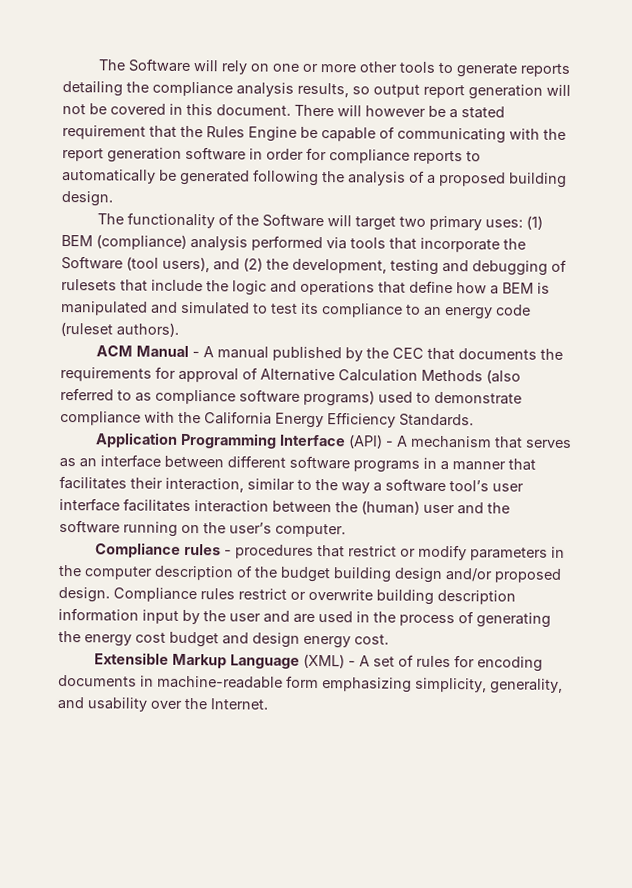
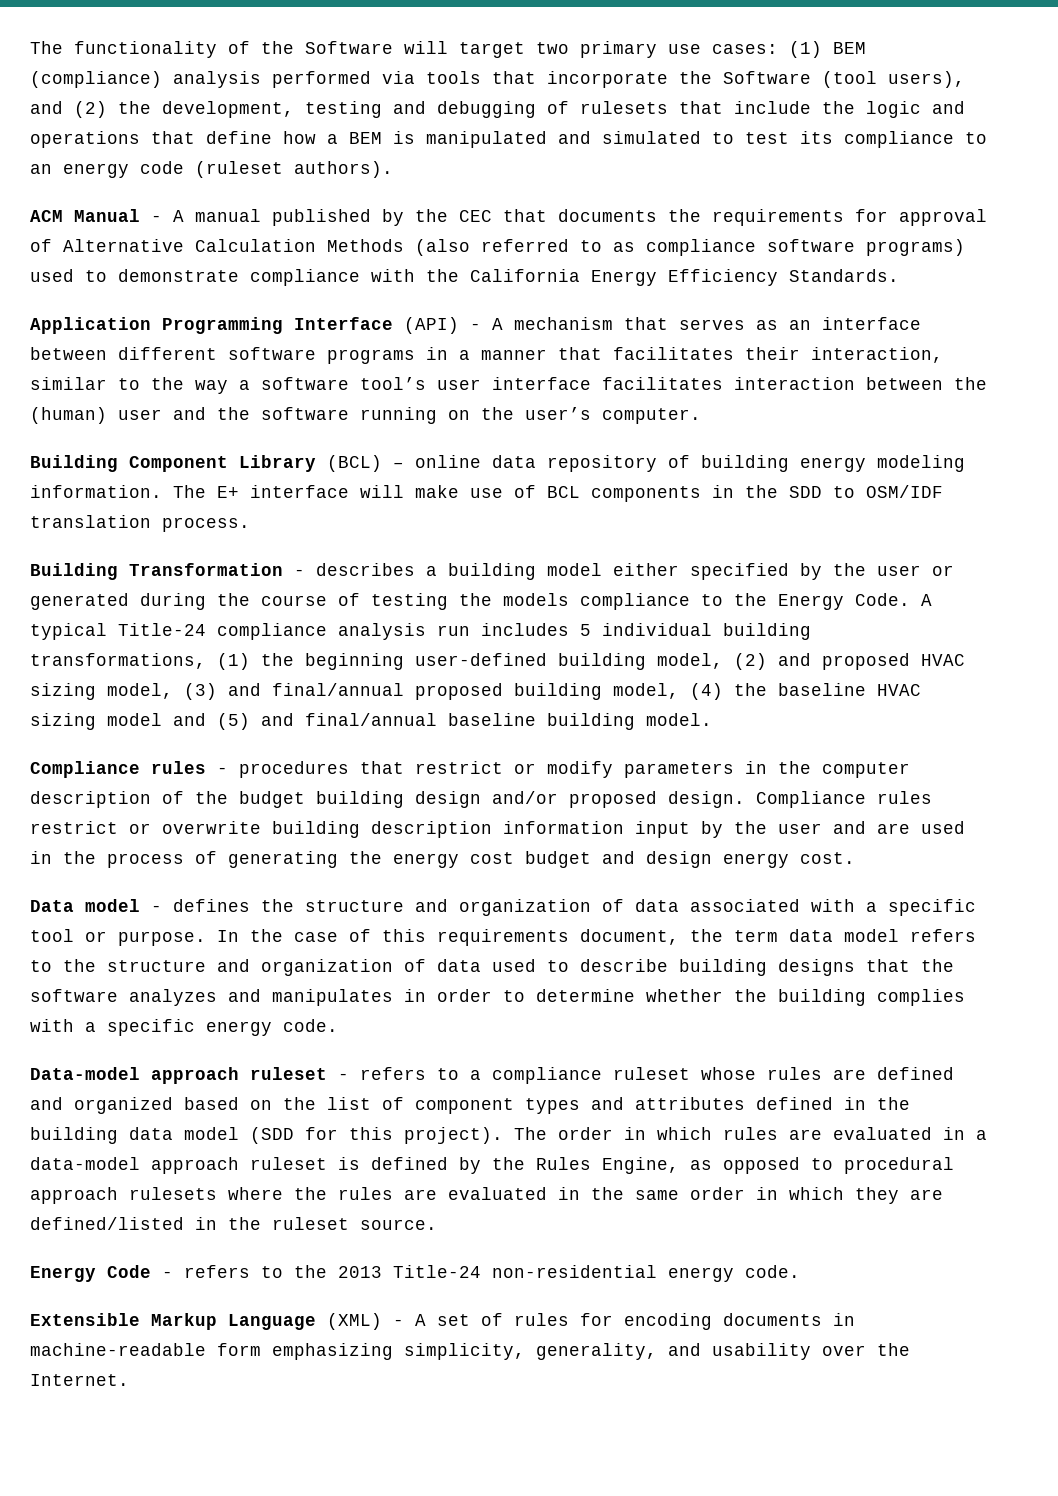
[98,58,571,78] [62,81,571,100] [62,103,505,119] [62,124,566,144] [62,146,481,165] [62,168,567,188] [61,190,113,207] [97,213,125,225] The Software will rely on one or more other tools to generate reports detailing the compliance analysis results, so output report generation will not be covered in this document. There will however be a stated requirement that the Rules Engine be capable of communicating with the report generation software in order for compliance reports to automatically be generated following the analysis of a proposed building design. // The -> [30,41,63,54] The
[485,219,524,228] uses: -> [668,44,778,54] use cases:
(346, 530) none -> [30,455,965,472] [30,485,943,502] [30,515,250,532] [30,563,954,580] [30,593,932,610] [30,623,811,640] [30,653,965,670] [30,683,921,700] [30,713,712,730] // Building Component Library (BCL) – online data repository of building energy modeling information. The E+ interface will make use of BCL components in the SDD to OSM/IDF translation process. // Building Transformation - describes a building model either specified by the user or generated during the course of testing the models compliance to the Energy Code. A typical Title-24 compliance analysis run includes 5 individual building transformations, (1) the beginning user-defined building model, (2) and proposed HVAC sizing model, (3) and final/annual proposed building model, (4) the baseline HVAC sizing model and (5) and final/annual baseline building model.
(389, 639) none -> [30,899,976,916] [30,929,976,946] [30,959,954,976] [30,989,965,1006] [30,1019,338,1036] [30,1067,954,1084] [30,1097,910,1114] [30,1127,987,1144] [30,1157,954,1174] [30,1187,943,1204] [30,1217,437,1230] [30,1265,800,1282] // Data model - defines the structure and organization of data associated with a specific tool or purpose. In the case of this requirements document, the term data model refers to the structure and organization of data used to describe building designs that the software analyzes and manipulates in order to determine whether the building complies with a specific energy code. // Data-model approach ruleset - refers to a compliance ruleset whose rules are defined and organized based on the list of component types and attributes defined in the building data model (SDD for this project). The order in which rules are evaluated in a data-model approach ruleset is defined by the Rules Engine, as opposed to procedural approach rulesets where the rules are evaluated in the same order in which they are defined/listed in the ruleset source. // Energy Code - refers to the 2013 Title-24 non-residential energy code.

